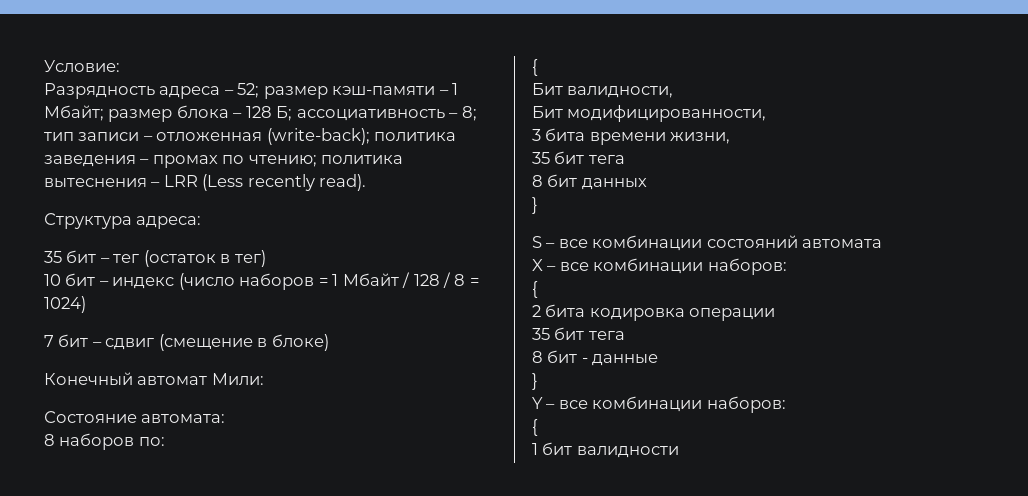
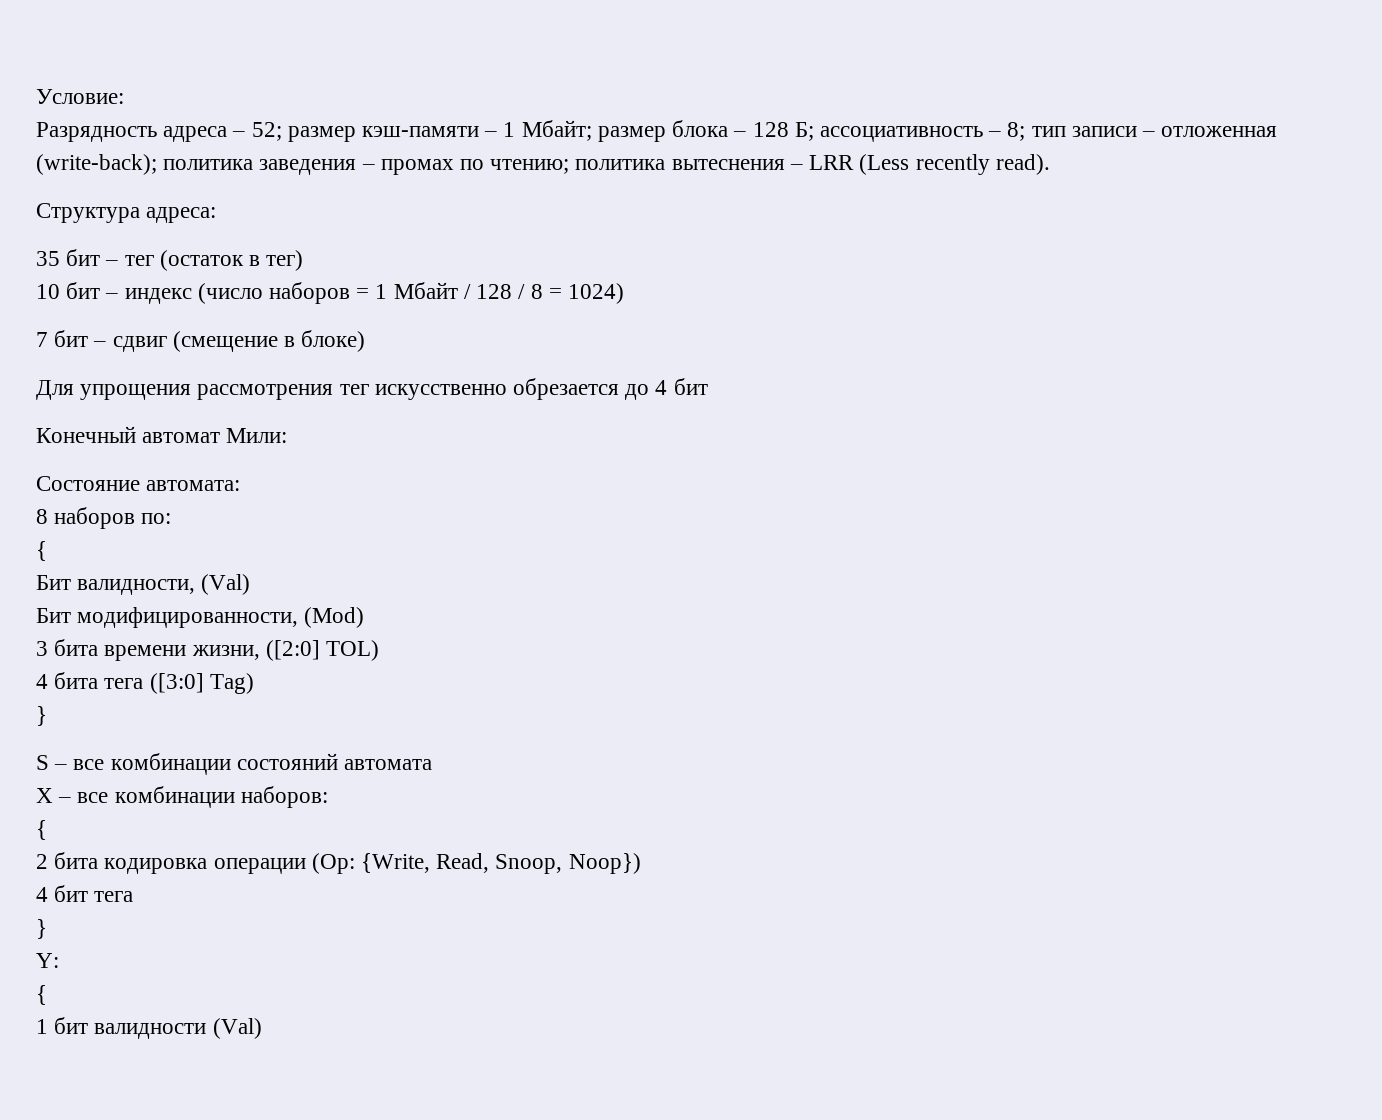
(329, 342) none -> [36,378,708,400] // Для упрощения рассмотрения тег искусственно обрезается до 4 бит
(674, 92) none -> [201,574,251,595] (Val)
(767, 113) none -> [304,607,365,628] (Mod)
[532,151,625,164] [532,174,647,190] // 35 бит тега // 8 бит данных -> [265,640,380,661] [36,672,254,694] ([2:0] TOL) // 4 бита тега ([3:0] Tag)
[532,327,625,340] [532,350,659,366] [532,373,538,390] [532,396,786,413] // 35 бит тега // 8 бит - данные // } // Y – все комбинации наборов: -> [311,853,641,874] [36,885,134,902] [36,919,47,939] [36,953,59,968] (Op: {Write, Read, Snoop, Noop}) // 4 бит тега // } // Y:
(679, 452) none -> [212,1018,262,1039] (Val)

